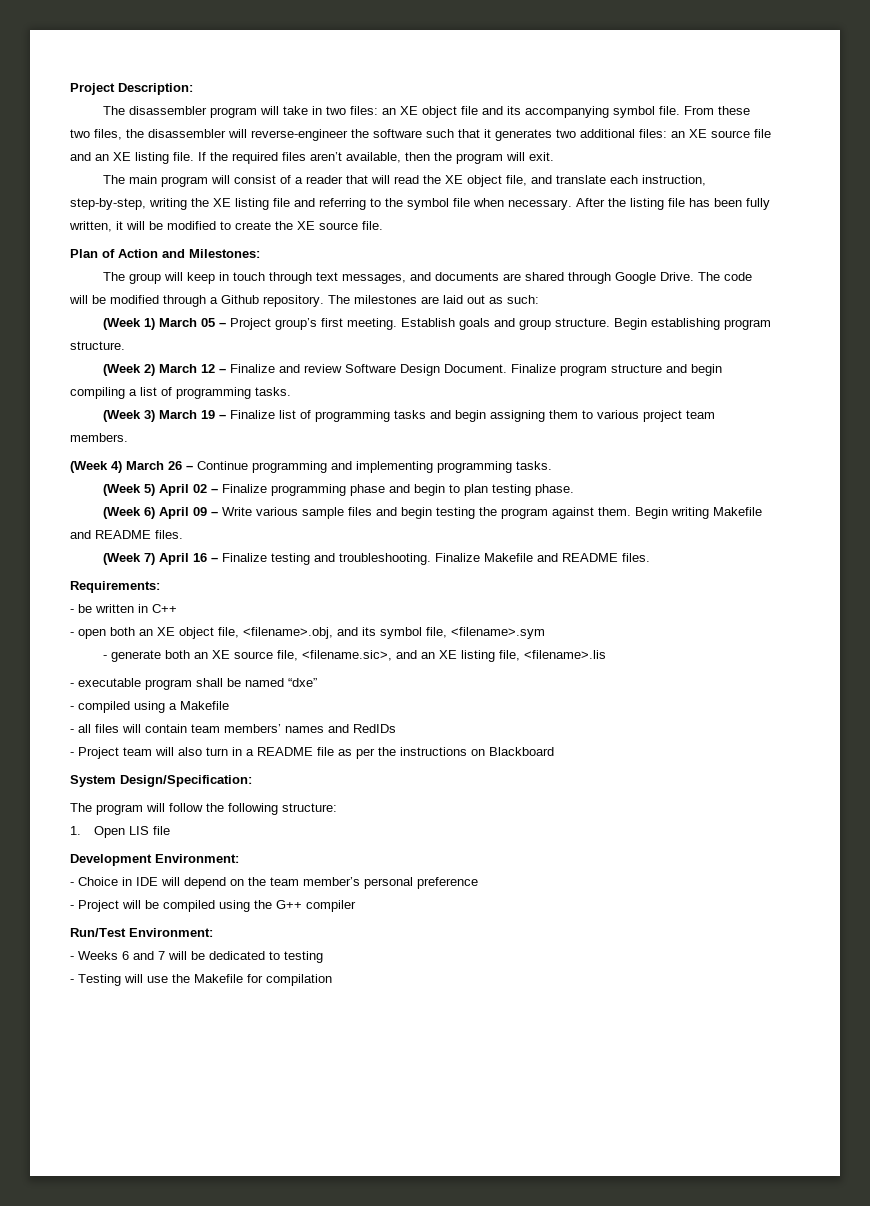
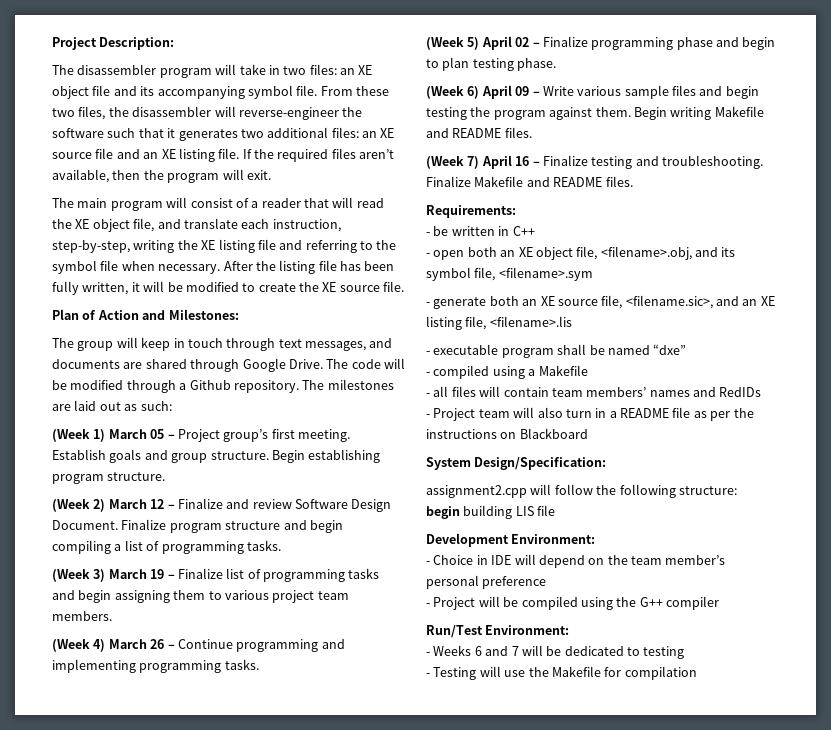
[70,803,143,815] The program -> [426,485,527,498] assignment2.cpp
[70,826,126,838] 1. Open -> [426,505,513,519] begin building

